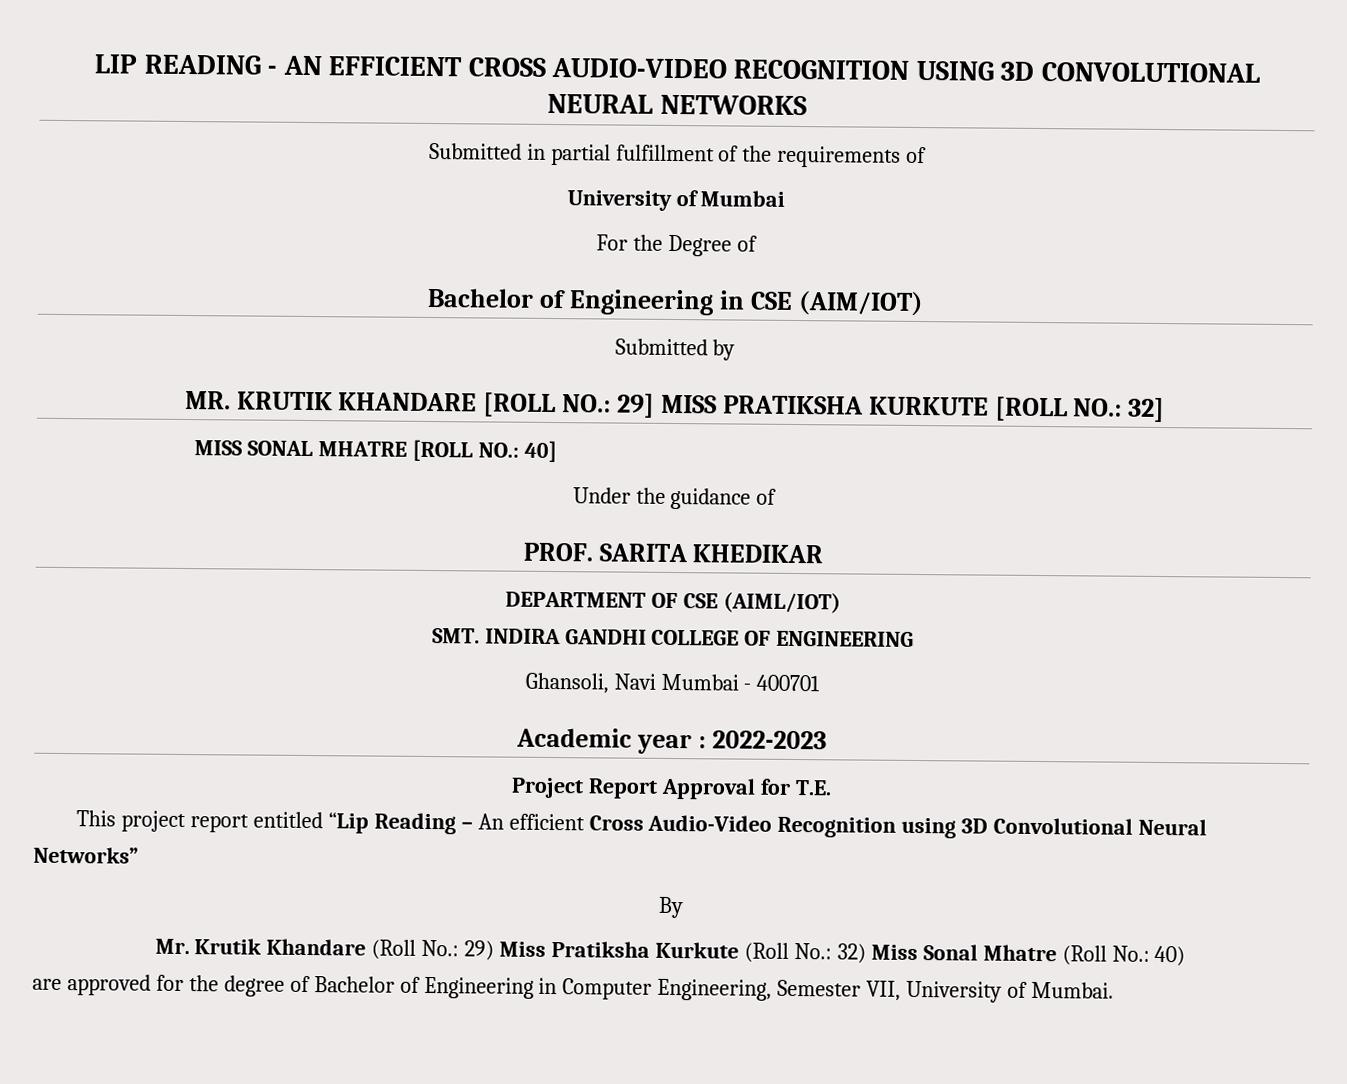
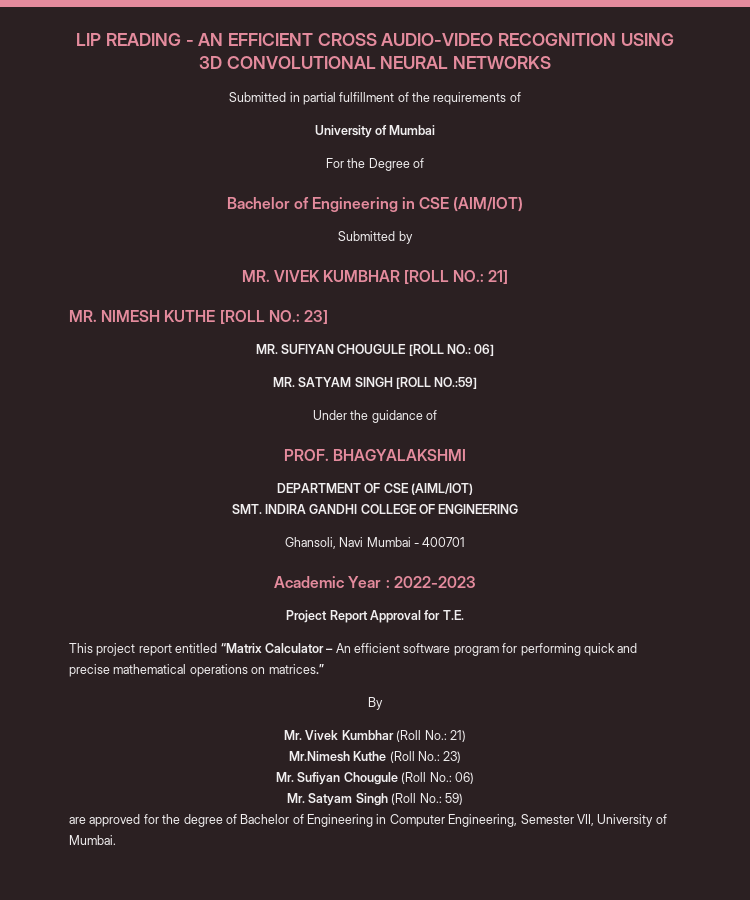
[236,391,1166,423] [193,439,557,463] KRUTIK KHANDARE [ROLL NO.: 29] MISS PRATIKSHA KURKUTE [ROLL NO.: 32] // MISS SONAL MHATRE [ROLL NO.: 40] -> [273,270,509,284] [69,310,328,324] [255,344,495,356] [272,377,478,389] VIVEK KUMBHAR [ROLL NO.: 21] // MR. NIMESH KUTHE [ROLL NO.: 23] // MR. SUFIYAN CHOUGULE [ROLL NO.: 06] // MR. SATYAM SINGH [ROLL NO.:59]
[598,543,824,564] SARITA KHEDIKAR -> [333,449,467,461] BHAGYALAKSHMI
[637,733,693,755] year -> [348,576,382,588] Year
[327,812,456,835] “Lip Reading -> [220,643,324,653] “Matrix Calculator
[588,814,1208,839] [33,846,139,864] [657,896,684,919] [154,938,1186,967] Cross Audio-Video Recognition using 3D Convolutional Neural Networks” // By // Mr. Krutik Khandare (Roll No.: 29) Miss Pratiksha Kurkute (Roll No.: 32) Miss Sonal Mhatre (Roll No.: 40) -> [403,643,638,656] [69,664,324,677] [368,697,383,710] [284,730,466,742] [288,751,462,763] [276,772,474,785] [287,793,463,806] software program for performing quick and precise mathematical operations on matrices.” // By // Mr. Vivek Kumbhar (Roll No.: 21) // Mr.Nimesh Kuthe (Roll No.: 23) // Mr. Sufiyan Chougule (Roll No.: 06) // Mr. Satyam Singh (Roll No.: 59)

